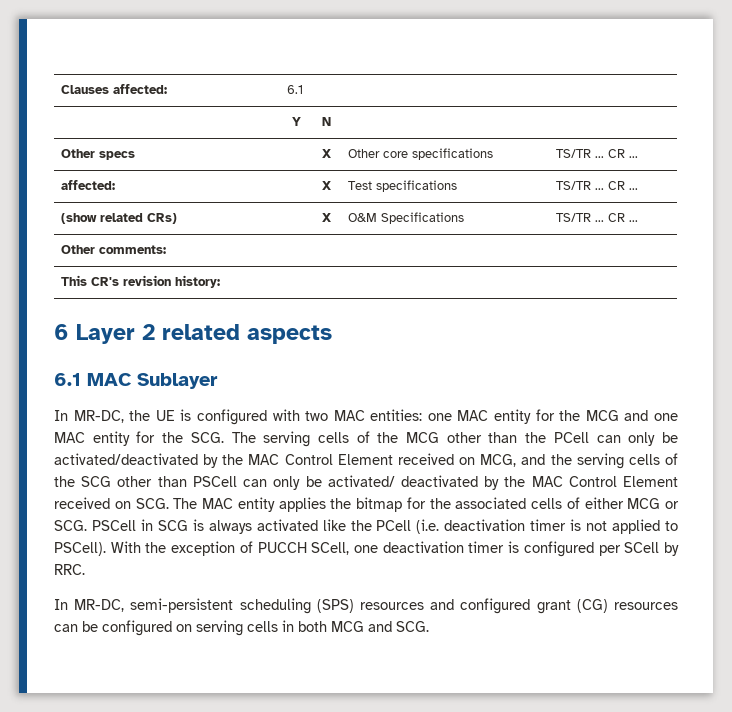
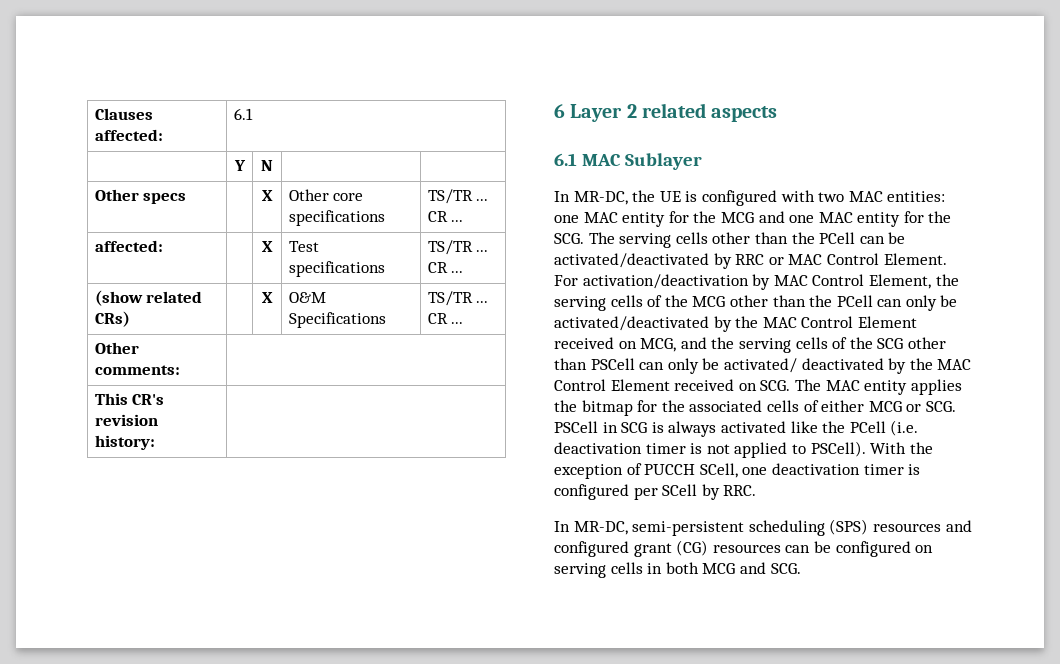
(349, 437) none -> [712,232,906,244] [554,253,947,269] [554,274,959,290] [554,295,643,311] other than the PCell can be activated/deactivated by RRC or MAC Control Element. For activation/deactivation by MAC Control Element, the serving cells

